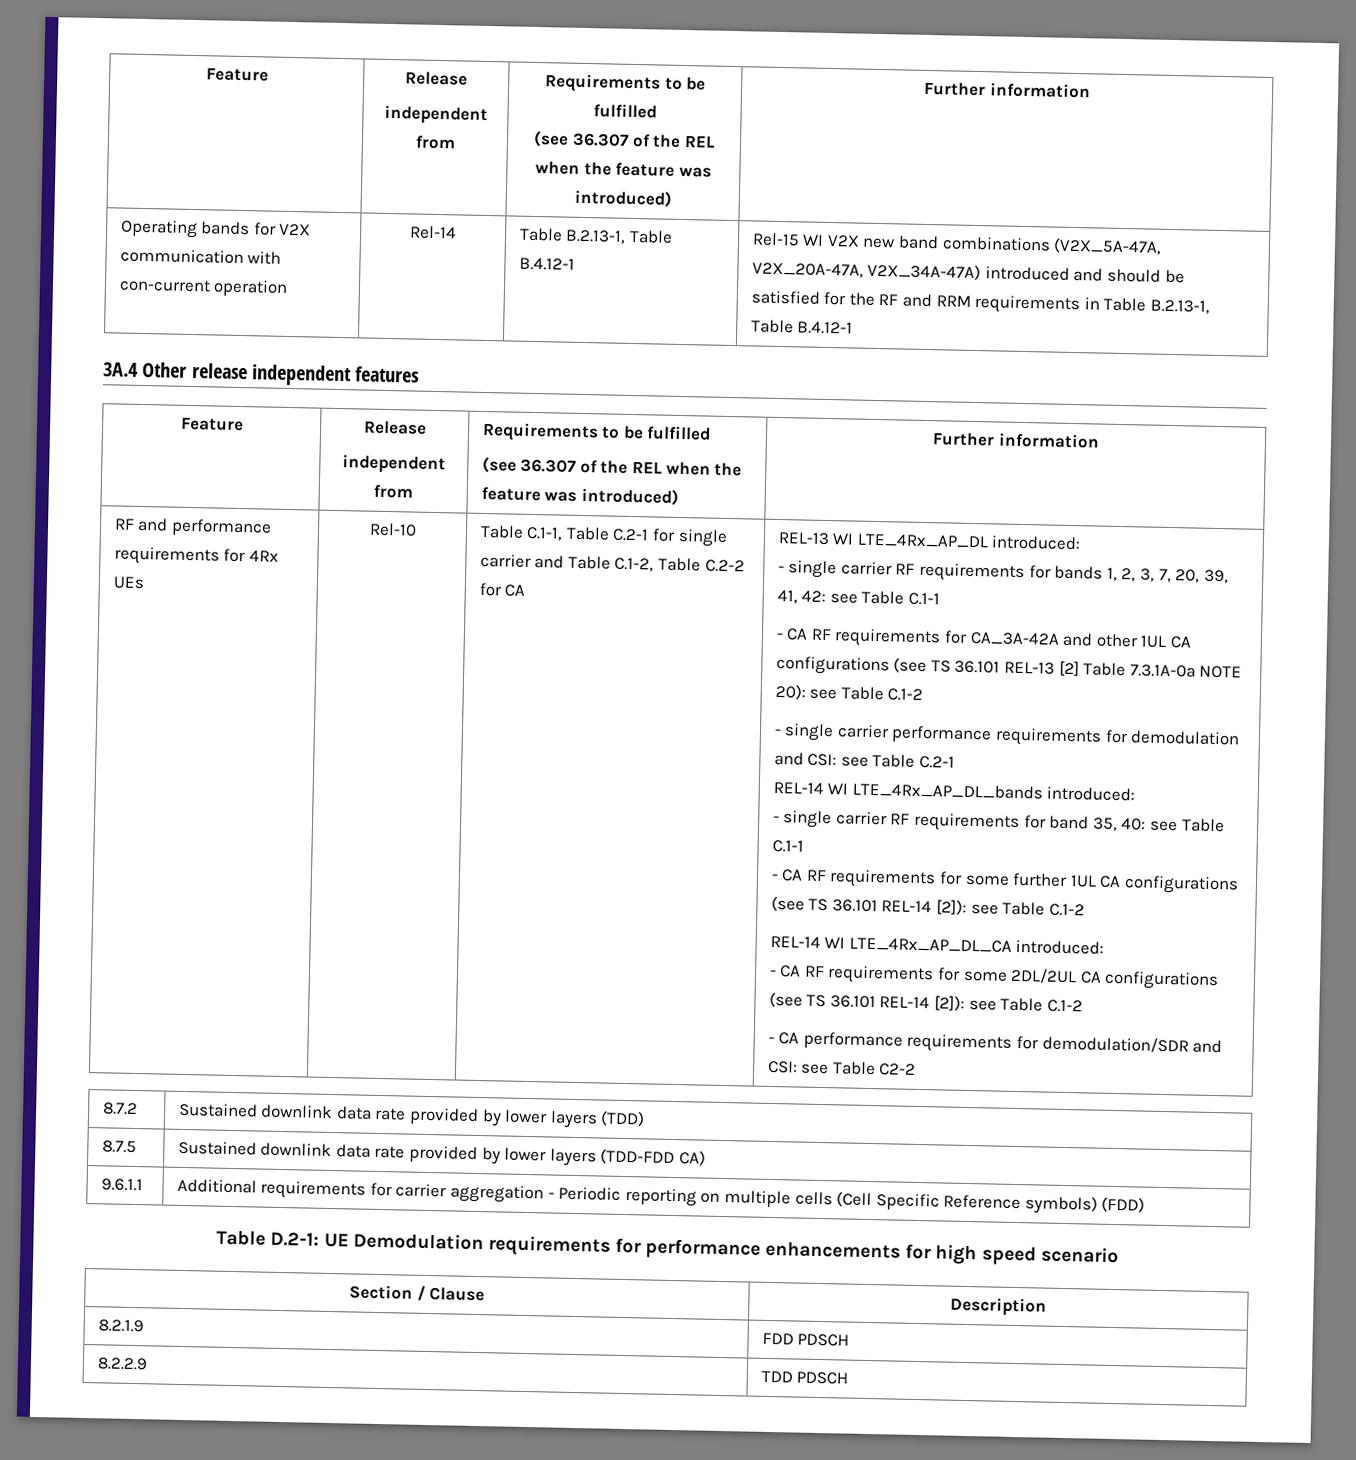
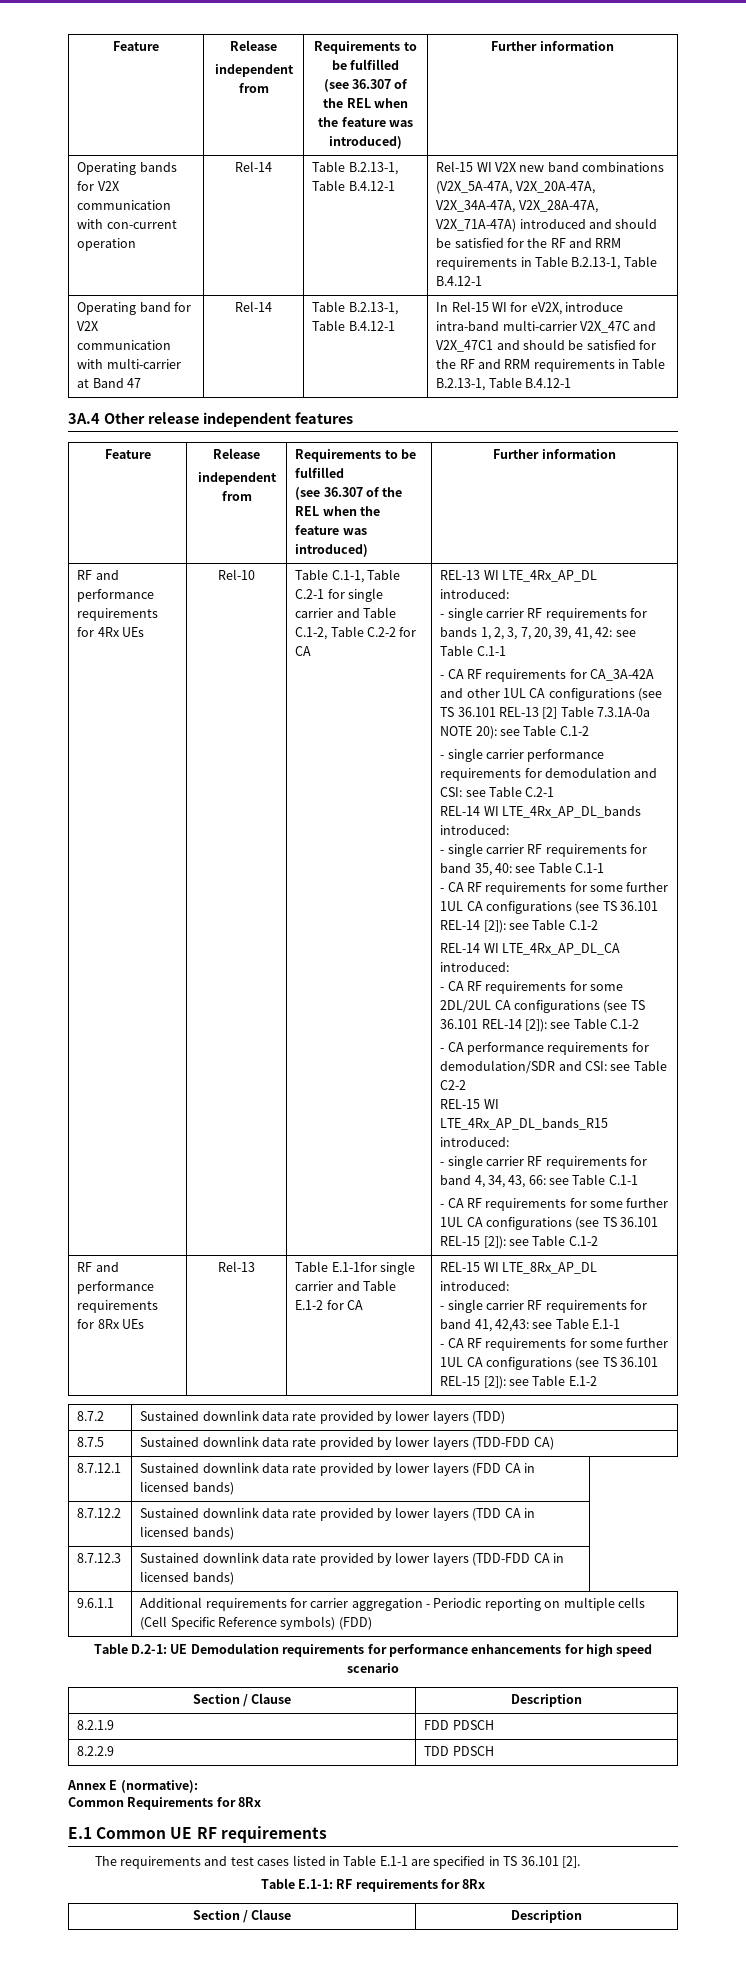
[867,262,982,281] V2X_34A-47A) -> [436,200,598,213] [436,219,517,232] V2X_34A-47A, V2X_28A-47A, V2X_71A-47A)
(854, 328) none -> [77,302,191,315] [77,321,99,331] [77,340,172,350] [77,358,181,369] [77,378,141,388] [235,301,272,312] [312,301,398,315] [312,320,395,331] [436,301,624,315] [436,320,657,333] [436,339,657,352] [436,358,666,372] [436,377,571,391] // Operating band for V2X communication with multi-carrier at Band 47 | Rel-14 | Table B.2.13-1, Table B.4.12-1 | In Rel-15 WI for eV2X, introduce intra-band multi-carrier V2X_47C and V2X_47C1 and should be satisfied for the RF and RRM requirements in Table B.2.13-1, Table B.4.12-1
(917, 1069) none -> [440,1099,499,1109] [440,1118,609,1130] [440,1137,510,1147] [440,1155,648,1169] [440,1174,638,1188] [440,1198,669,1211] [440,1217,659,1230] [440,1235,598,1249] [77,1262,119,1272] [77,1281,155,1294] [77,1300,159,1313] [77,1319,144,1329] [218,1261,255,1272] [295,1261,415,1275] [295,1280,396,1291] [295,1300,363,1310] [440,1262,597,1274] [440,1281,510,1291] [440,1299,648,1313] [440,1318,621,1332] [440,1338,669,1351] [440,1357,659,1370] [440,1375,597,1389] // REL-15 WI LTE_4Rx_AP_DL_bands_R15 introduced: // - single carrier RF requirements for band 4, 34, 43, 66: see Table C.1-1 // - CA RF requirements for some further 1UL CA configurations (see TS 36.101 REL-15 [2]): see Table C.1-2 // RF and performance requirements for 8Rx UEs | Rel-13 | Table E.1-1for single carrier and Table E.1-2 for CA | REL-15 WI LTE_8Rx_AP_DL introduced: // - single carrier RF requirements for band 41, 42,43: see Table E.1-1 // - CA RF requirements for some further 1UL CA configurations (see TS 36.101 REL-15 [2]): see Table E.1-2
(706, 1158) none -> [77,1463,122,1473] [140,1462,535,1476] [140,1481,234,1495] [77,1508,122,1518] [140,1507,535,1521] [140,1526,234,1540] [77,1553,122,1563] [140,1552,564,1566] [140,1571,234,1585] // 8.7.12.1 | Sustained downlink data rate provided by lower layers (FDD CA in licensed bands) // 8.7.12.2 | Sustained downlink data rate provided by lower layers (TDD CA in licensed bands) // 8.7.12.3 | Sustained downlink data rate provided by lower layers (TDD-FDD CA in licensed bands)
(849, 1378) none -> [67,1780,198,1793] [68,1797,262,1810] [68,1826,327,1843] [94,1855,580,1869] [260,1878,486,1892] [192,1909,292,1923] [511,1910,582,1923] // Annex E (normative): // Common Requirements for 8Rx // E.1 Common UE RF requirements // The requirements and test cases listed in Table E.1-1 are specified in TS 36.101 [2]. // Table E.1-1: RF requirements for 8Rx // Section / Clause | Description

